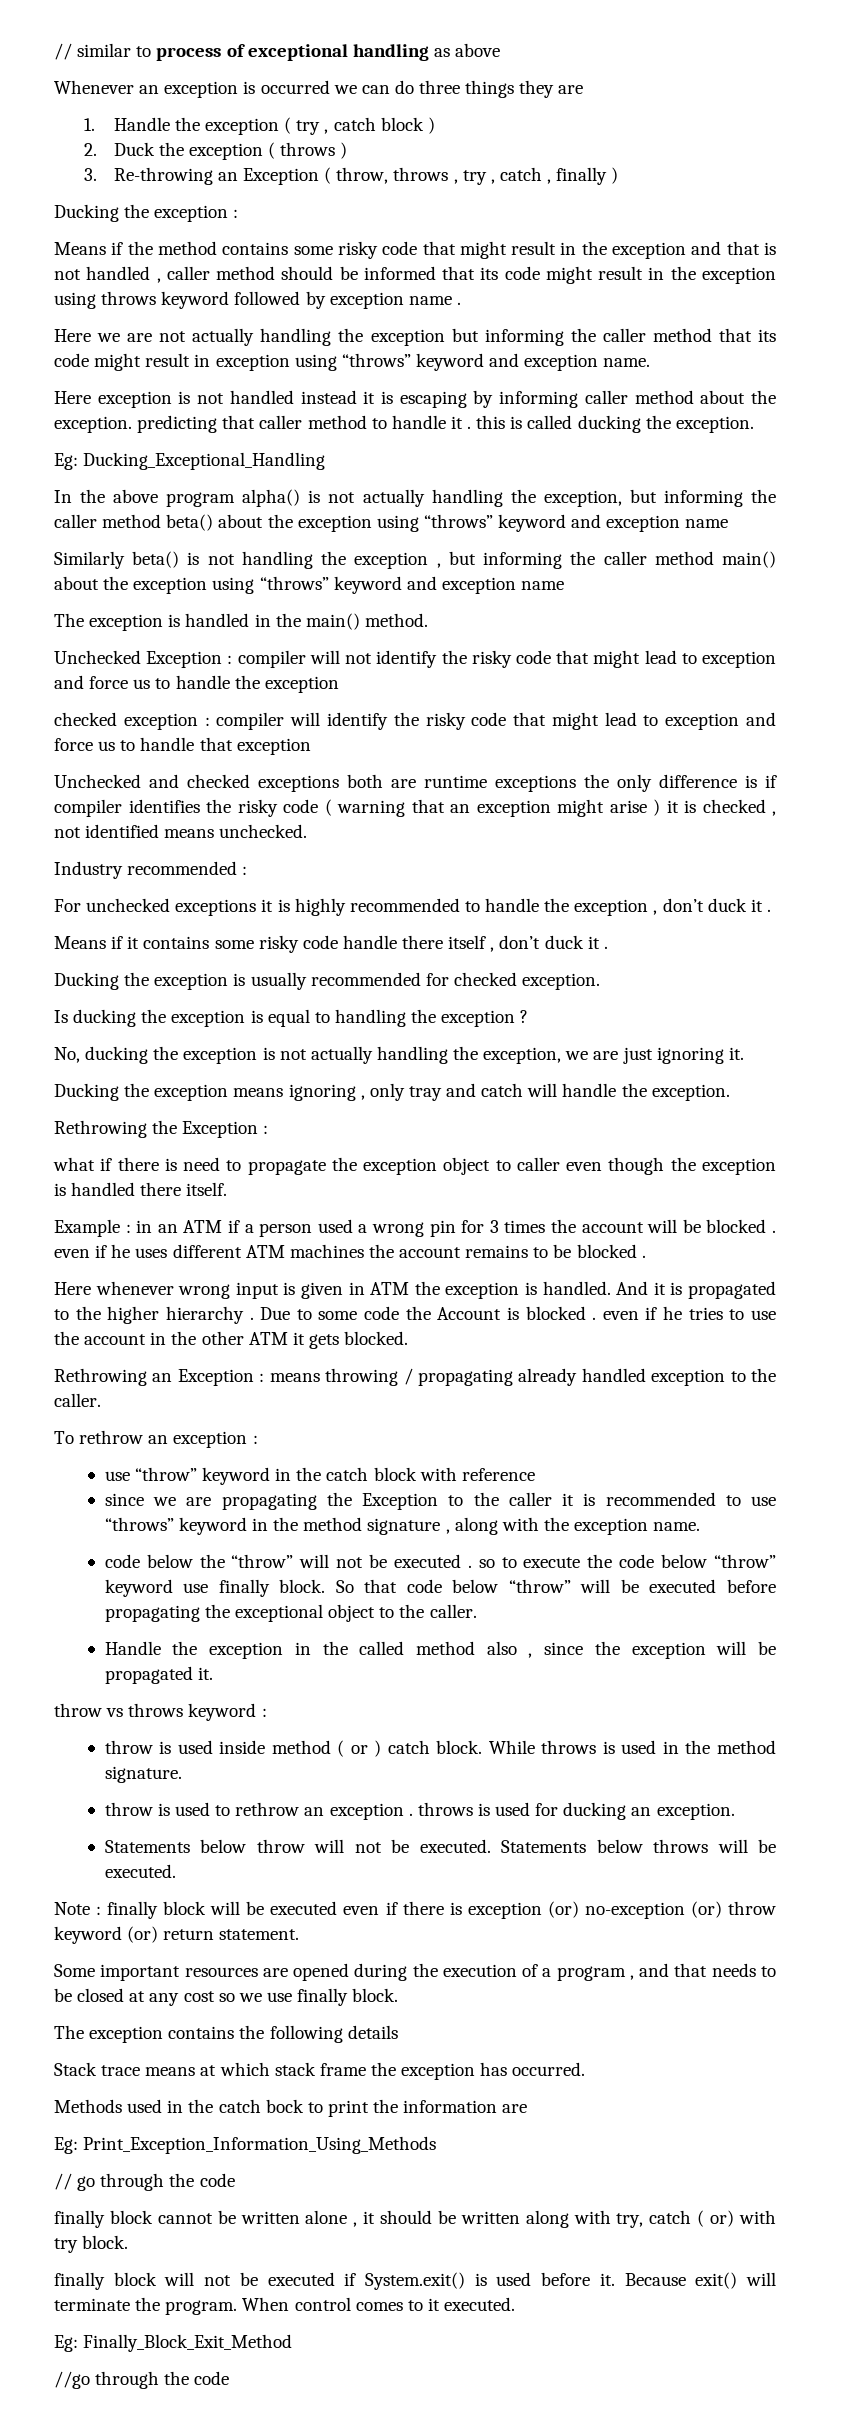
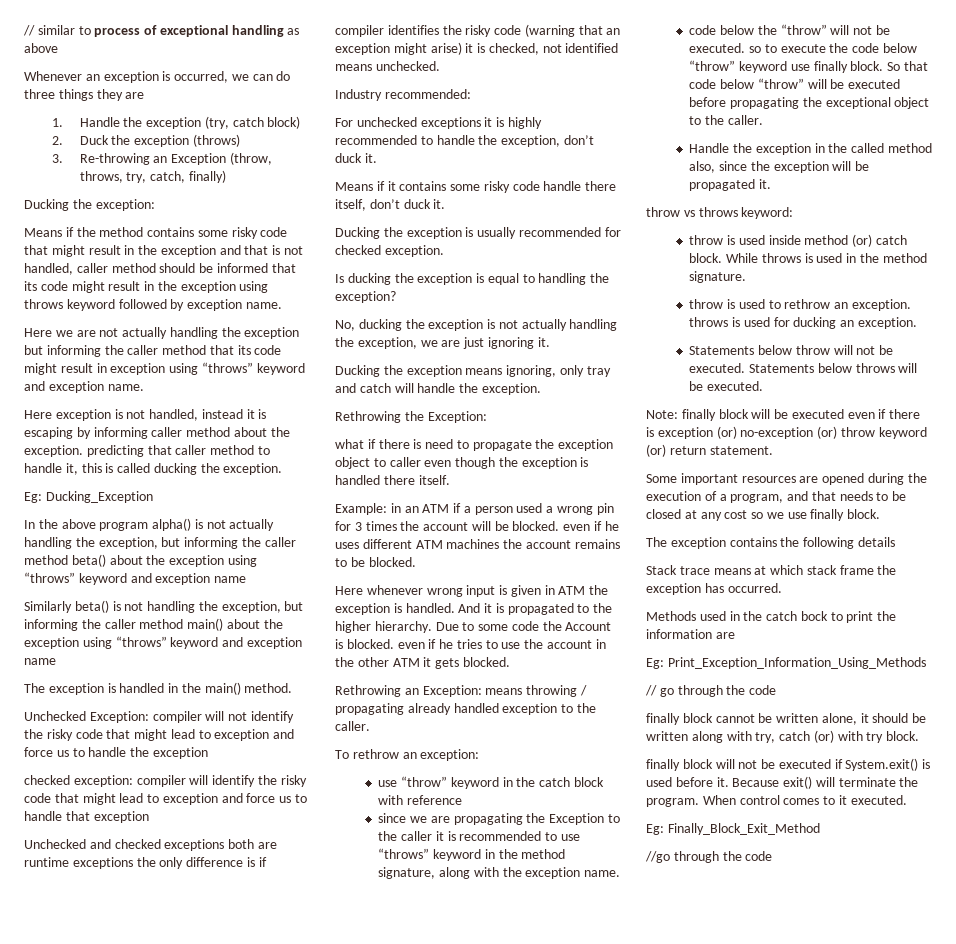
[260,80,330,94] occurred -> [174,71,229,83] occurred,
[284,117,435,135] ( try , catch block ) -> [204,116,301,129] (try, catch block)
[268,142,348,159] ( throws ) -> [192,134,240,147] (throws)
[324,167,619,185] [54,204,239,222] ( throw, throws , try , catch , finally ) // Ducking the exception : -> [229,152,272,165] [79,170,226,183] [24,199,155,211] (throw, throws, try, catch, finally) // Ducking the exception:
[86,266,161,283] handled , -> [24,263,73,275] handled,
[408,296,461,305] name . -> [245,302,282,309] name.
[229,390,294,404] handled -> [149,409,199,421] handled,
[450,416,472,429] it . -> [65,463,78,475] it,
[83,452,326,470] Ducking_Exceptional_Handling -> [45,491,153,503] Ducking_Exception
[354,552,441,569] exception , -> [221,601,281,613] exception,
[146,651,233,668] Exception : -> [89,711,149,723] Exception:
[123,713,210,730] exception : -> [73,775,133,787] exception:
[324,799,405,817] ( warning -> [524,24,575,37] (warning
[609,799,776,816] arise ) it is checked , -> [430,42,539,55] arise) it is checked,
[127,861,248,875] recommended : -> [384,89,471,99] recommended:
[574,898,771,916] exception , don’t duck it . -> [501,135,594,147] [335,153,377,163] exception, don’t duck it.
[448,935,608,952] itself , don’t duck it . -> [335,199,446,211] itself, don’t duck it.
[441,1010,529,1027] exception ? -> [335,291,396,303] exception?
[288,1084,365,1101] ignoring , -> [506,365,557,377] ignoring,
[182,1121,269,1138] Exception : -> [427,411,487,423] Exception:
[54,1219,131,1237] Example : -> [335,503,387,515] Example:
[706,1219,777,1233] blocked . -> [512,521,560,531] blocked.
[576,1244,646,1258] blocked . -> [368,557,416,567] blocked.
[165,1306,254,1324] hierarchy . -> [374,621,432,633] hierarchy.
[525,1306,597,1320] blocked . -> [346,639,394,649] blocked.
[177,1369,265,1386] Exception : -> [422,685,482,697] Exception:
[173,1431,258,1448] exception : -> [420,749,480,761] exception:
[367,1518,450,1535] signature , -> [378,867,436,879] signature,
[393,1554,472,1568] executed . -> [689,43,746,53] executed.
[486,1641,533,1658] also , -> [689,161,716,173] also,
[188,1703,267,1721] keyword : -> [741,207,794,219] keyword:
[337,1740,382,1757] ( or ) -> [852,234,873,247] (or)
[329,1803,413,1820] exception . -> [851,299,911,311] exception.
[54,1902,102,1915] Note : -> [646,410,678,419] Note:
[556,1966,634,1981] program , -> [730,494,784,503] program,
[305,2210,358,2227] alone , -> [821,713,857,725] alone,
[697,2210,735,2227] ( or) -> [813,730,834,743] (or)

